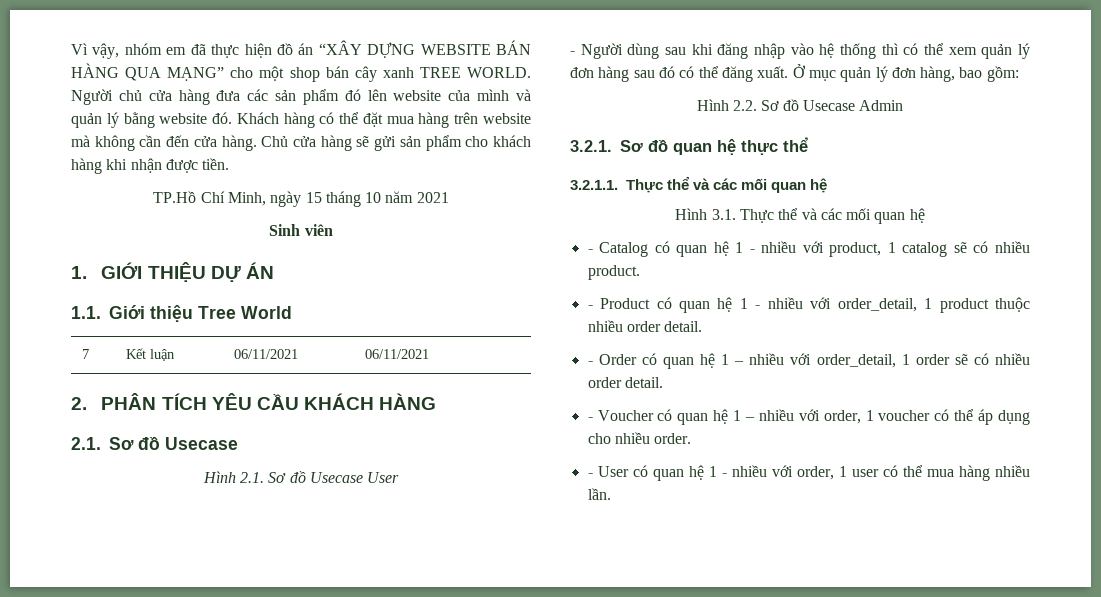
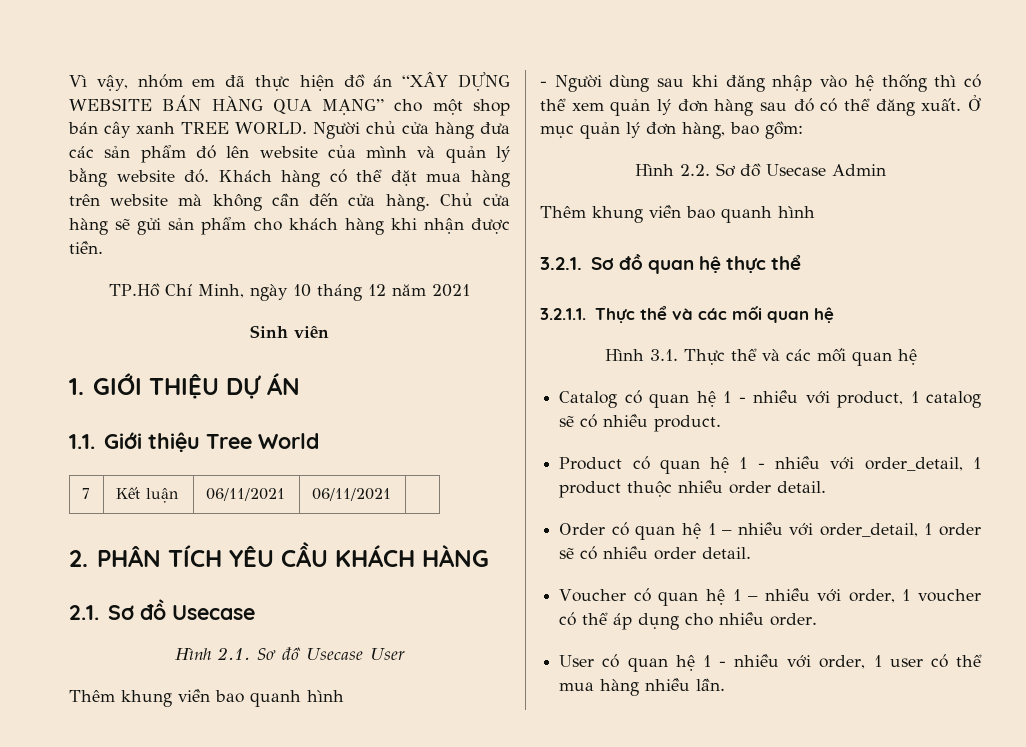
[305,191,382,207] 15 tháng 10 -> [292,284,386,301] 10 tháng 12
(400, 477) none -> [69,689,344,707] // Thêm khung viền bao quanh hình
(904, 105) none -> [540,205,815,223] // Thêm khung viền bao quanh hình
[587,249,593,253] - -> (917, 357) none
[587,305,593,309] - -> (722, 423) none
[587,361,593,365] - -> (827, 487) none
[587,417,593,421] - -> (752, 553) none
[587,473,593,477] - -> (818, 619) none

